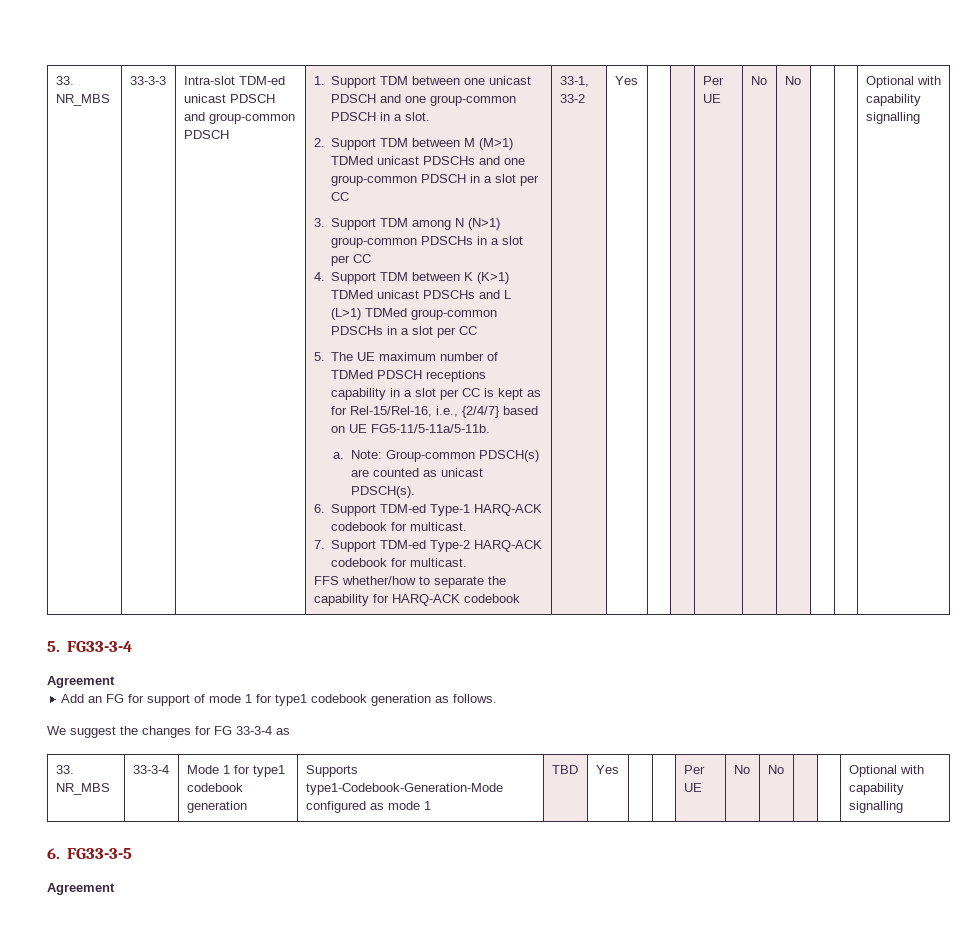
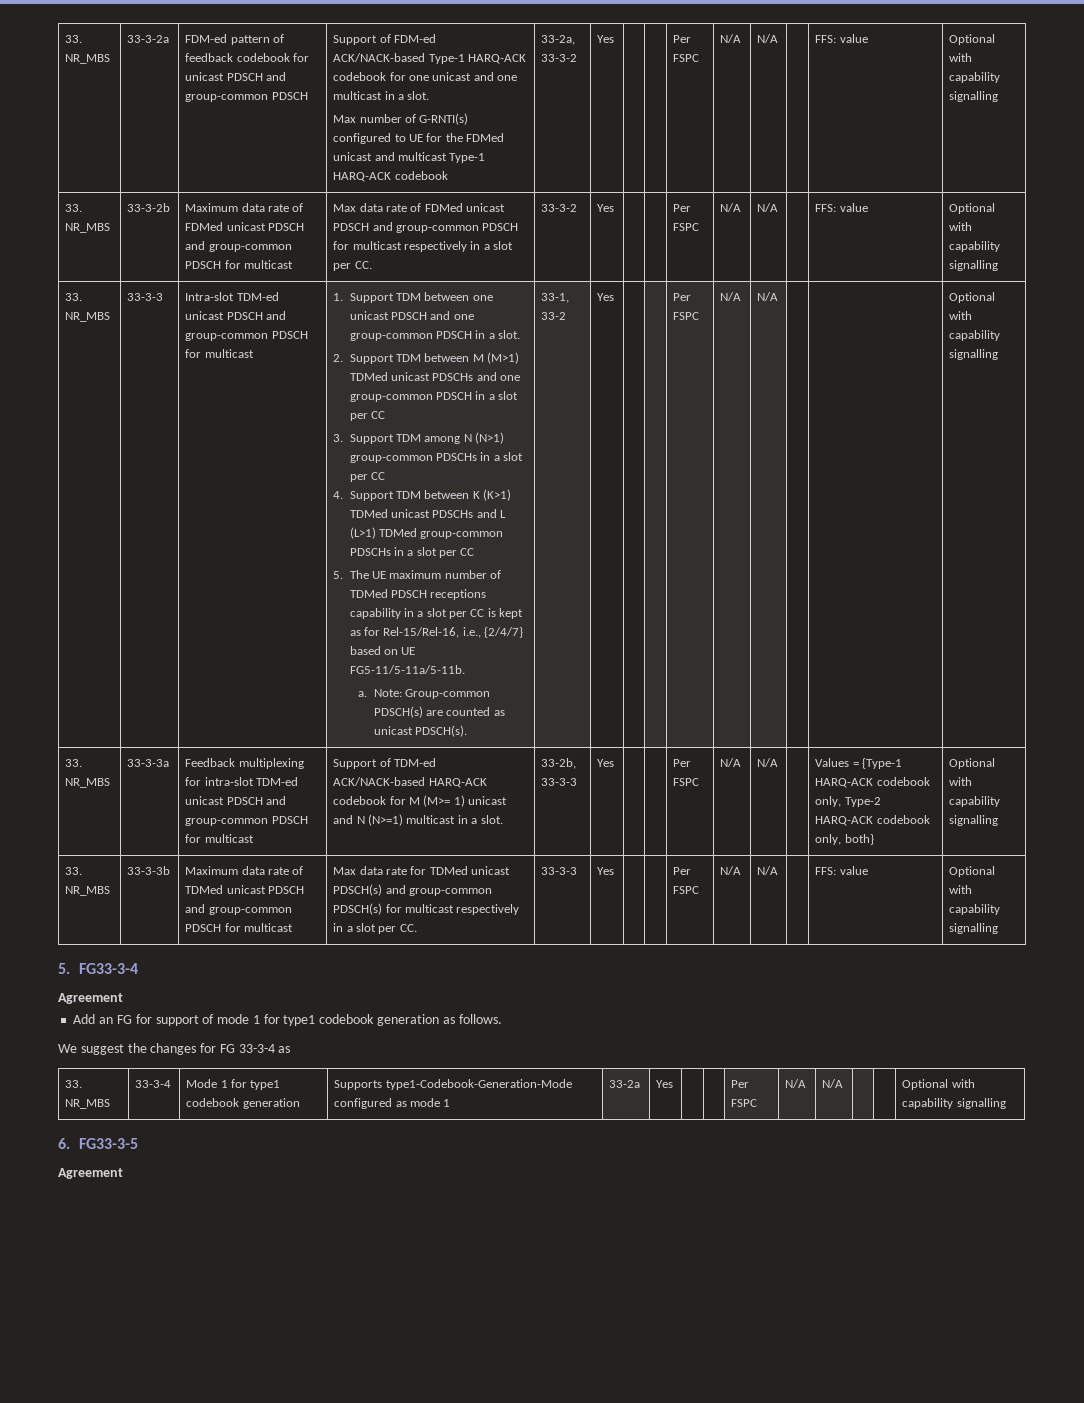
[55,76,74,85] [55,94,110,106] 33. NR_MBS -> [65,35,83,43] [65,54,111,64] [127,35,170,43] [185,34,285,45] [185,53,310,62] [185,72,287,81] [185,92,308,102] [333,34,437,45] [333,53,527,64] [333,72,518,81] [333,91,430,100] [333,113,469,125] [333,133,505,144] [333,152,486,163] [333,171,448,182] [541,35,576,45] [541,54,578,62] [597,35,615,43] [673,35,692,43] [673,54,700,62] [720,34,742,43] [757,34,779,43] [815,34,868,43] [949,34,996,45] [949,53,973,62] [949,72,1001,83] [949,91,999,102] [65,204,83,212] [65,223,111,233] [127,203,171,212] [185,203,304,212] [185,222,305,231] [185,241,292,252] [185,260,294,269] [333,203,506,212] [333,222,519,233] [333,241,514,252] [333,261,372,271] [541,204,578,212] [597,204,615,212] [673,204,692,212] [673,223,700,231] [720,203,742,212] [757,203,779,212] [815,203,868,212] [949,203,996,214] [949,222,973,231] [949,241,1001,252] [949,260,999,271] [65,293,83,301] [65,312,111,322] 33. NR_MBS | 33-3-2a | FDM-ed pattern of feedback codebook for unicast PDSCH and group-common PDSCH | Support of FDM-ed ACK/NACK-based Type-1 HARQ-ACK codebook for one unicast and one multicast in a slot. // Max number of G-RNTI(s) configured to UE for the FDMed unicast and multicast Type-1 HARQ-ACK codebook | 33-2a, 33-3-2 | Yes | | | Per FSPC | N/A | N/A | | FFS: value | Optional with capability signalling // 33. NR_MBS | 33-3-2b | Maximum data rate of FDMed unicast PDSCH and group-common PDSCH for multicast | Max data rate of FDMed unicast PDSCH and group-common PDSCH for multicast respectively in a slot per CC. | 33-3-2 | Yes | | | Per FSPC | N/A | N/A | | FFS: value | Optional with capability signalling // 33. NR_MBS
(229, 134) none -> [185,349,254,358] for multicast
[313,504,543,516] [331,522,468,531] [313,540,543,552] [331,558,468,567] [313,576,506,588] [313,594,520,606] // 6. Support TDM-ed Type-1 HARQ-ACK codebook for multicast. // 7. Support TDM-ed Type-2 HARQ-ACK codebook for multicast. // FFS whether/how to separate the capability for HARQ-ACK codebook -> (467, 731) none
[702,94,721,103] [750,76,767,85] [784,76,801,85] [865,76,941,88] [865,94,921,106] [865,112,920,124] UE | No | No | | | Optional with capability signalling -> [673,312,700,320] [720,292,742,301] [757,292,779,301] [949,292,996,303] [949,311,973,320] [949,330,1001,341] [949,349,999,360] [65,759,83,767] [65,778,111,788] [127,759,170,767] [185,758,304,769] [185,777,299,786] [185,796,287,805] [185,816,308,826] [185,834,254,843] [333,758,437,769] [333,777,487,788] [333,795,508,807] [333,814,503,826] [541,758,577,769] [541,778,578,786] [597,759,615,767] [673,759,692,767] [673,778,700,786] [720,758,742,767] [757,758,779,767] [815,758,903,769] [815,777,930,788] [815,796,881,807] [815,815,930,826] [815,834,874,845] [949,758,996,769] [949,777,973,786] [949,796,1001,807] [949,815,999,826] [65,867,83,875] [65,886,111,896] [127,866,171,875] [185,866,304,875] [185,885,305,894] [185,904,292,915] [185,923,294,932] [333,866,511,875] [333,884,493,896] [333,903,520,915] [333,923,417,934] [541,867,578,875] [597,867,615,875] [673,867,692,875] [673,886,700,894] [720,866,742,875] [757,866,779,875] [815,866,868,875] [949,866,996,877] [949,885,973,894] [949,904,1001,915] [949,923,999,934] FSPC | N/A | N/A | | | Optional with capability signalling // 33. NR_MBS | 33-3-3a | Feedback multiplexing for intra-slot TDM-ed unicast PDSCH and group-common PDSCH for multicast | Support of TDM-ed ACK/NACK-based HARQ-ACK codebook for M (M>= 1) unicast and N (N>=1) multicast in a slot. | 33-2b, 33-3-3 | Yes | | | Per FSPC | N/A | N/A | | Values = {Type-1 HARQ-ACK codebook only, Type-2 HARQ-ACK codebook only, both} | Optional with capability signalling // 33. NR_MBS | 33-3-3b | Maximum data rate of TDMed unicast PDSCH and group-common PDSCH for multicast | Max data rate for TDMed unicast PDSCH(s) and group-common PDSCH(s) for multicast respectively in a slot per CC. | 33-3-3 | Yes | | | Per FSPC | N/A | N/A | | FFS: value | Optional with capability signalling
[551,765,578,774] [595,765,619,774] [683,765,705,774] [683,783,702,792] [733,765,750,774] [767,765,784,774] TBD | Yes | | | Per UE | No | No -> [609,1080,641,1088] [656,1080,674,1088] [731,1080,750,1088] [731,1099,758,1107] [785,1079,807,1088] [822,1079,844,1088] 33-2a | Yes | | | Per FSPC | N/A | N/A

